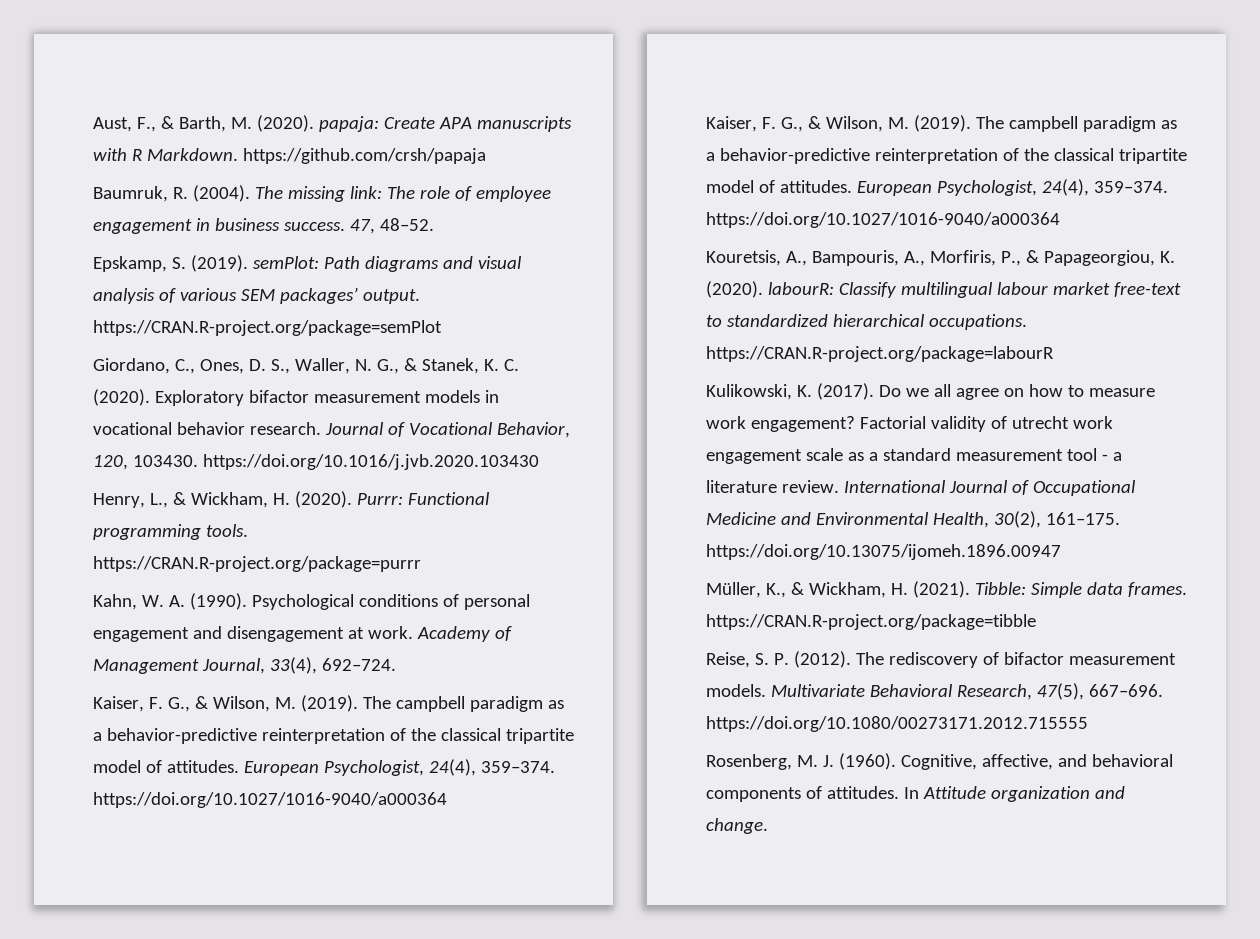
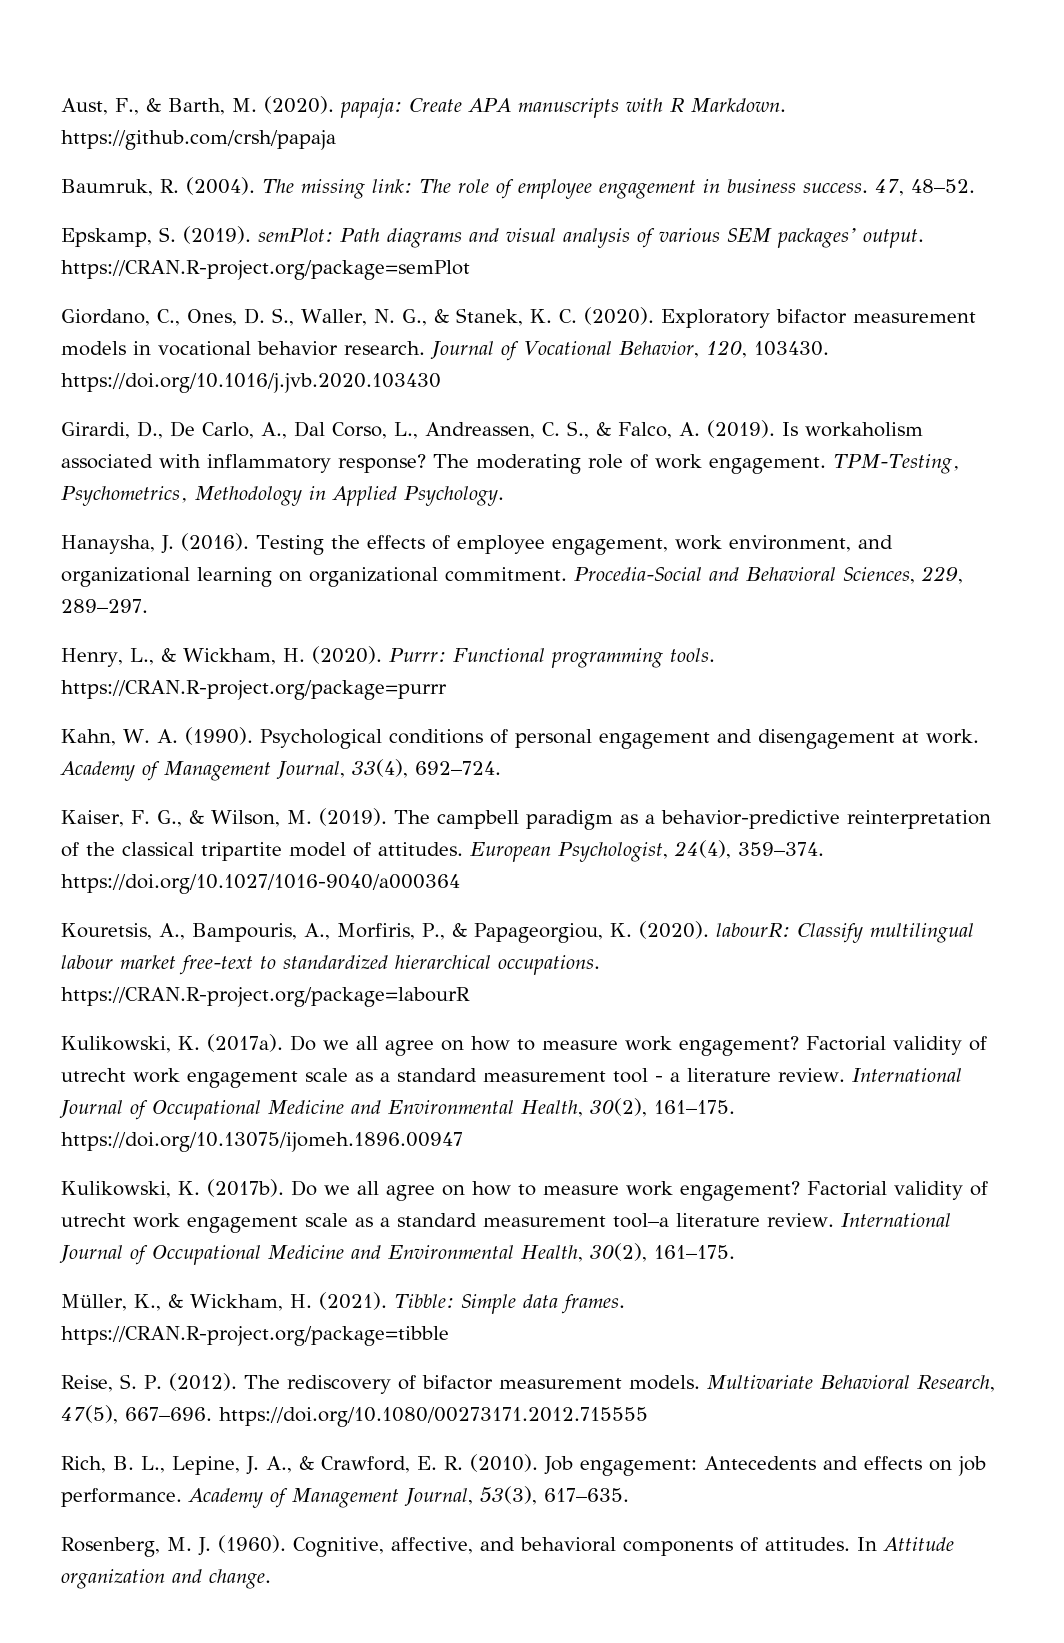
(540, 462) none -> [60,420,923,439] [60,454,960,474] [60,486,504,506] [60,533,893,555] [60,566,963,587] [60,599,148,613] // Girardi, D., De Carlo, A., Dal Corso, L., Andreassen, C. S., & Falco, A. (2019). Is workaholism associated with inflammatory response? The moderating role of work engagement. TPM-Testing, Psychometrics, Methodology in Applied Psychology. // Hanaysha, J. (2016). Testing the effects of employee engagement, work environment, and organizational learning on organizational commitment. Procedia-Social and Behavioral Sciences, 229, 289–297.
[706,115,1177,132] [706,148,1188,164] [706,179,1169,196] [706,212,1061,228] // Kaiser, F. G., & Wilson, M. (2019). The campbell paradigm as a behavior-predictive reinterpretation of the classical tripartite model of attitudes. European Psychologist, 24(4), 359–374. https://doi.org/10.1027/1016-9040/a000364 -> (460, 884) none
[817,383,875,400] (2017). -> [206,1034,283,1052] (2017a).
(1062, 552) none -> [60,1179,988,1201] [60,1213,951,1233] [58,1243,735,1265] // Kulikowski, K. (2017b). Do we all agree on how to measure work engagement? Factorial validity of utrecht work engagement scale as a standard measurement tool–a literature review. International Journal of Occupational Medicine and Environmental Health, 30(2), 161–175.
(1089, 724) none -> [60,1454,986,1476] [60,1486,629,1508] // Rich, B. L., Lepine, J. A., & Crawford, E. R. (2010). Job engagement: Antecedents and effects on job performance. Academy of Management Journal, 53(3), 617–635.

